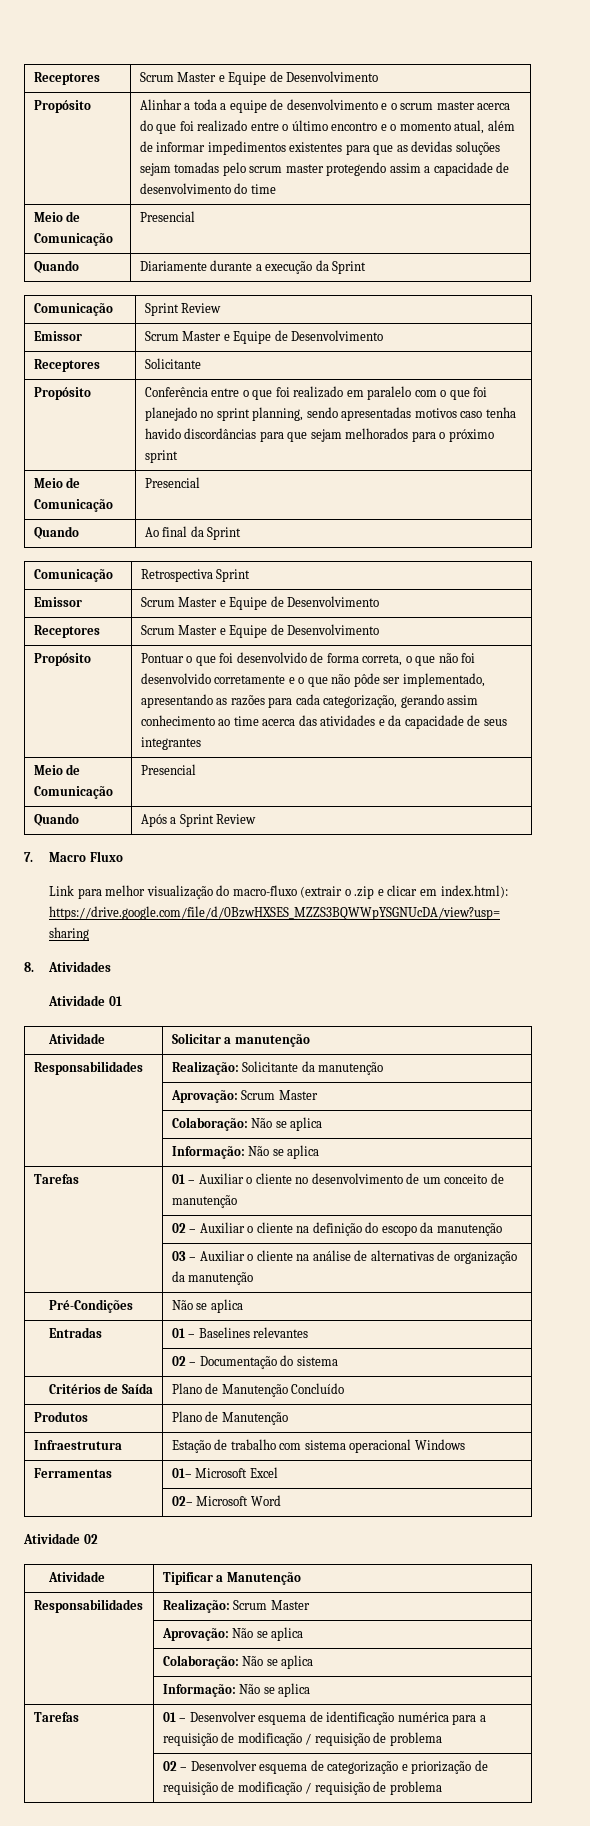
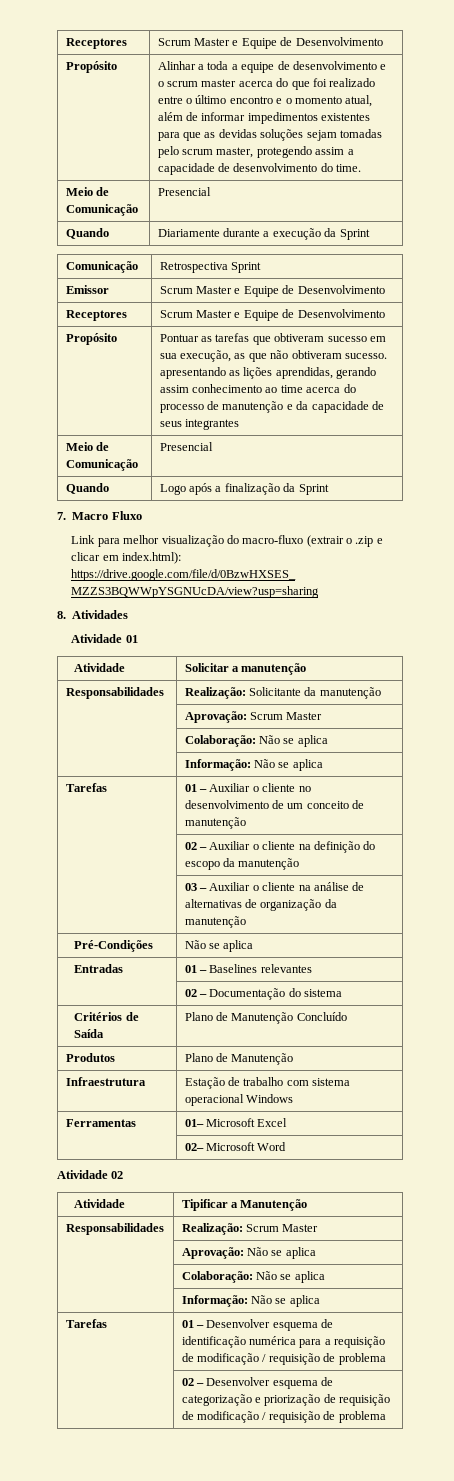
[285,164,324,173] master -> [216,147,254,158] master,
[250,184,276,194] time -> [336,164,362,172] time.
[33,303,113,316] [144,303,222,316] [33,331,82,341] [144,330,384,344] [33,359,100,372] [144,358,201,369] [33,387,91,400] [144,386,488,400] [144,407,516,421] [144,428,494,442] [144,450,178,463] [33,477,81,488] [33,499,113,512] [144,477,200,488] [33,526,79,539] [144,526,242,540] // Comunicação | Sprint Review // Emissor | Scrum Master e Equipe de Desenvolvimento // Receptores | Solicitante // Propósito | Conferência entre o que foi realizado em paralelo com o que foi planejado no sprint planning, sendo apresentadas motivos caso tenha havido discordâncias para que sejam melhorados para o próximo sprint // Meio de Comunicação | Presencial // Quando | Ao final da Sprint -> (370, 234) none
[186,652,476,666] [140,673,485,687] [140,694,398,708] o que foi desenvolvido de forma correta, o que não foi desenvolvido corretamente e o que não pôde ser implementado, apresentando as razões para cada categorização, -> [201,333,386,345] [159,350,387,362] [159,367,333,379] as tarefas que obtiveram sucesso em sua execução, as que não obtiveram sucesso. apresentando as lições aprendidas,
[298,715,376,726] das atividades -> [343,384,356,393] [159,401,284,413] do processo de manutenção
[140,814,257,827] Após a Sprint Review -> [159,483,329,495] Logo após a finalização da Sprint

